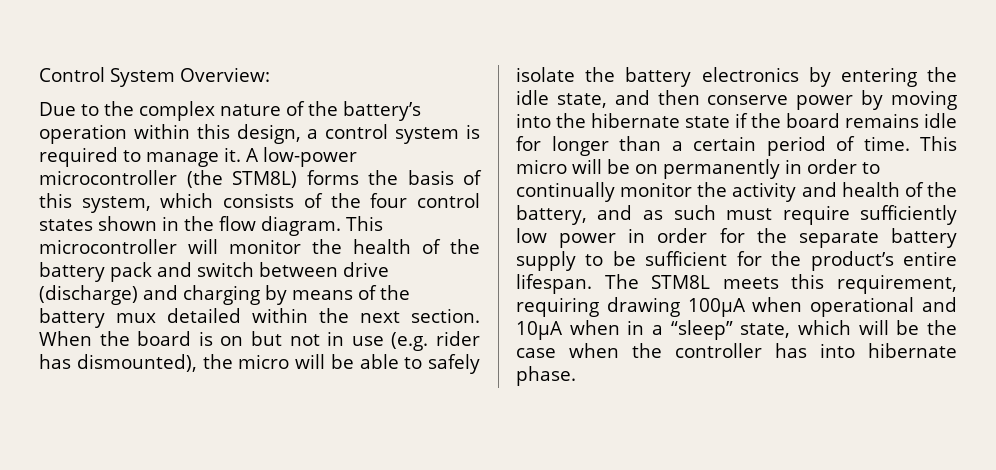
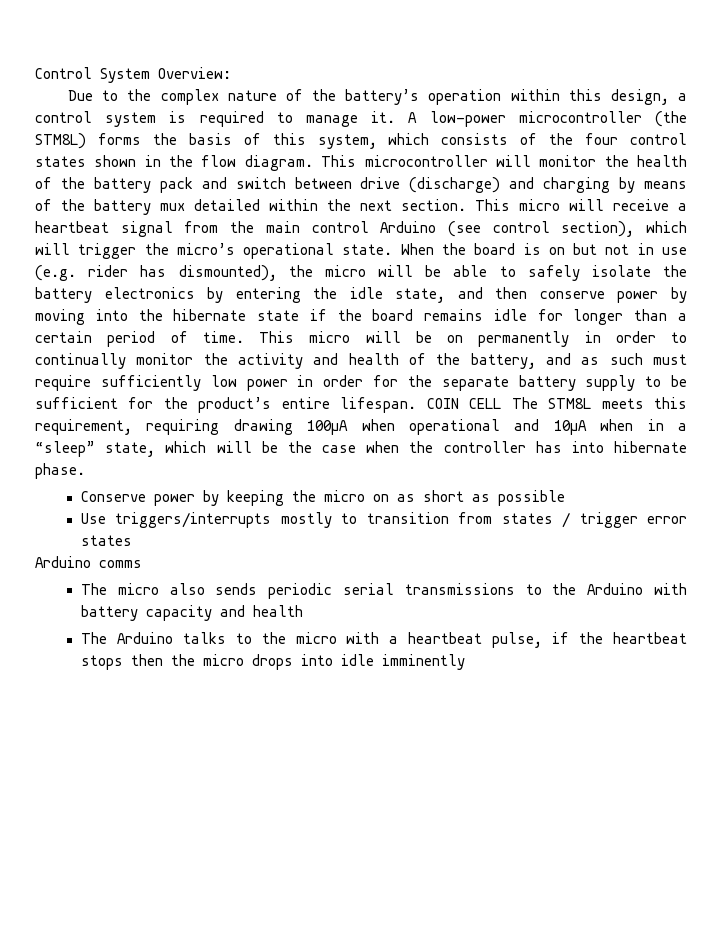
(480, 315) none -> [475,199,687,211] [35,221,687,237] [35,243,393,259] This micro will receive a heartbeat signal from the main control Arduino (see control section), which will trigger the micro’s operational state.
(592, 284) none -> [426,398,502,409] COIN CELL
(576, 376) none -> [80,490,565,506] [80,512,687,528] [80,535,132,546] [35,556,142,568] [80,583,687,599] [80,605,303,621] [80,632,688,648] [80,654,465,670] // Conserve power by keeping the micro on as short as possible // Use triggers/interrupts mostly to transition from states / trigger error states // Arduino comms // The micro also sends periodic serial transmissions to the Arduino with battery capacity and health // The Arduino talks to the micro with a heartbeat pulse, if the heartbeat stops then the micro drops into idle imminently

